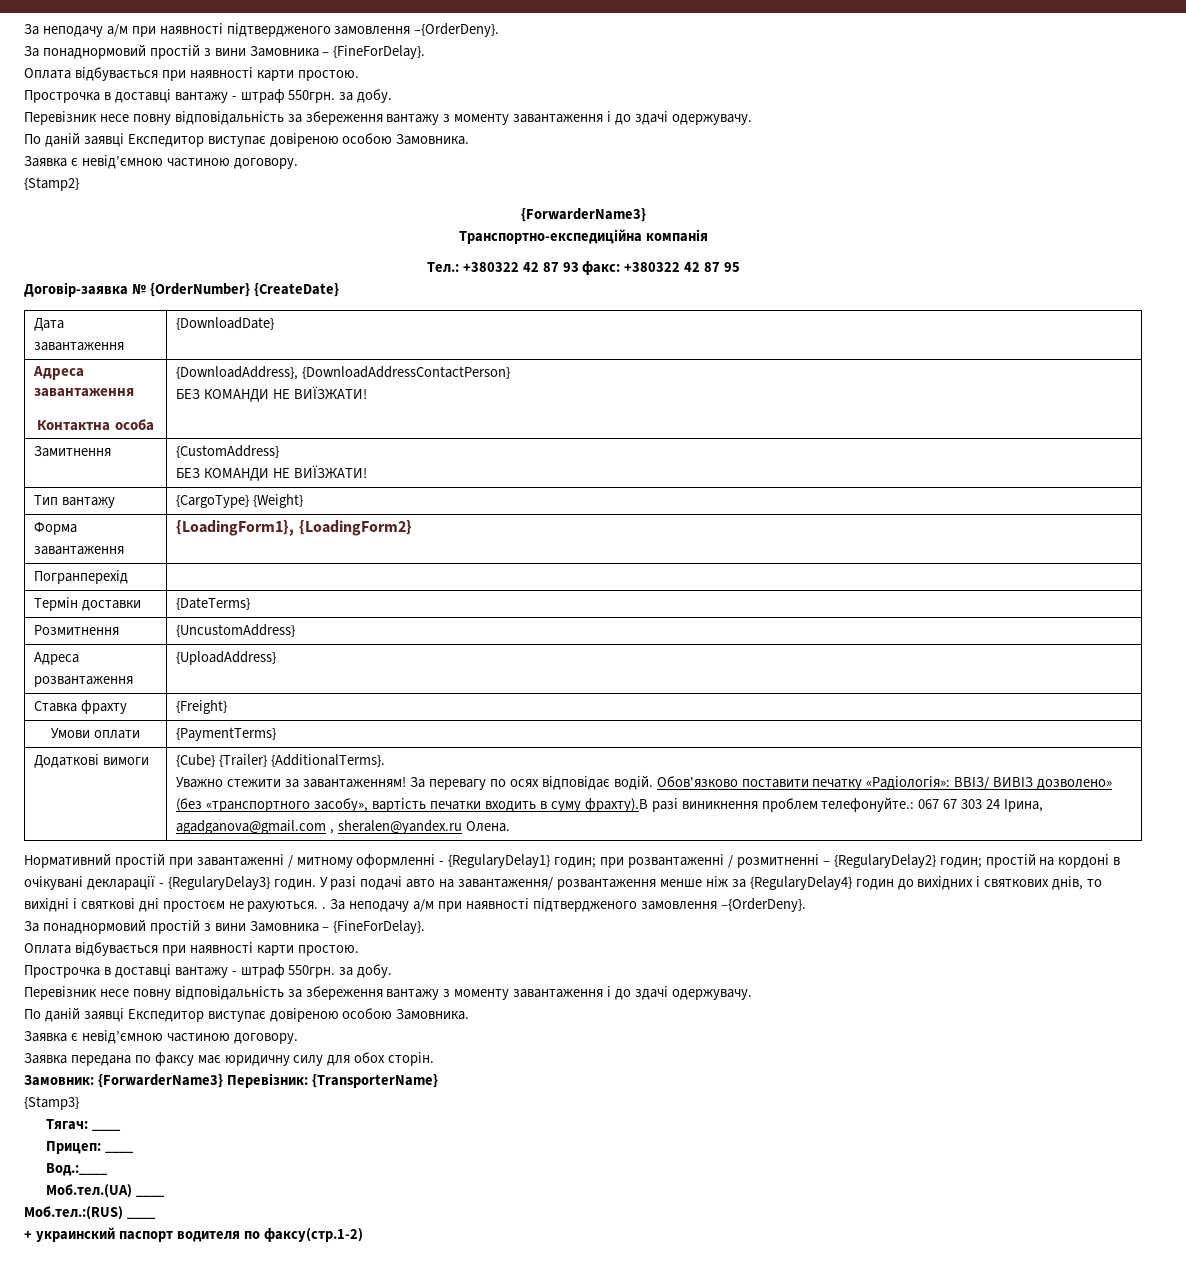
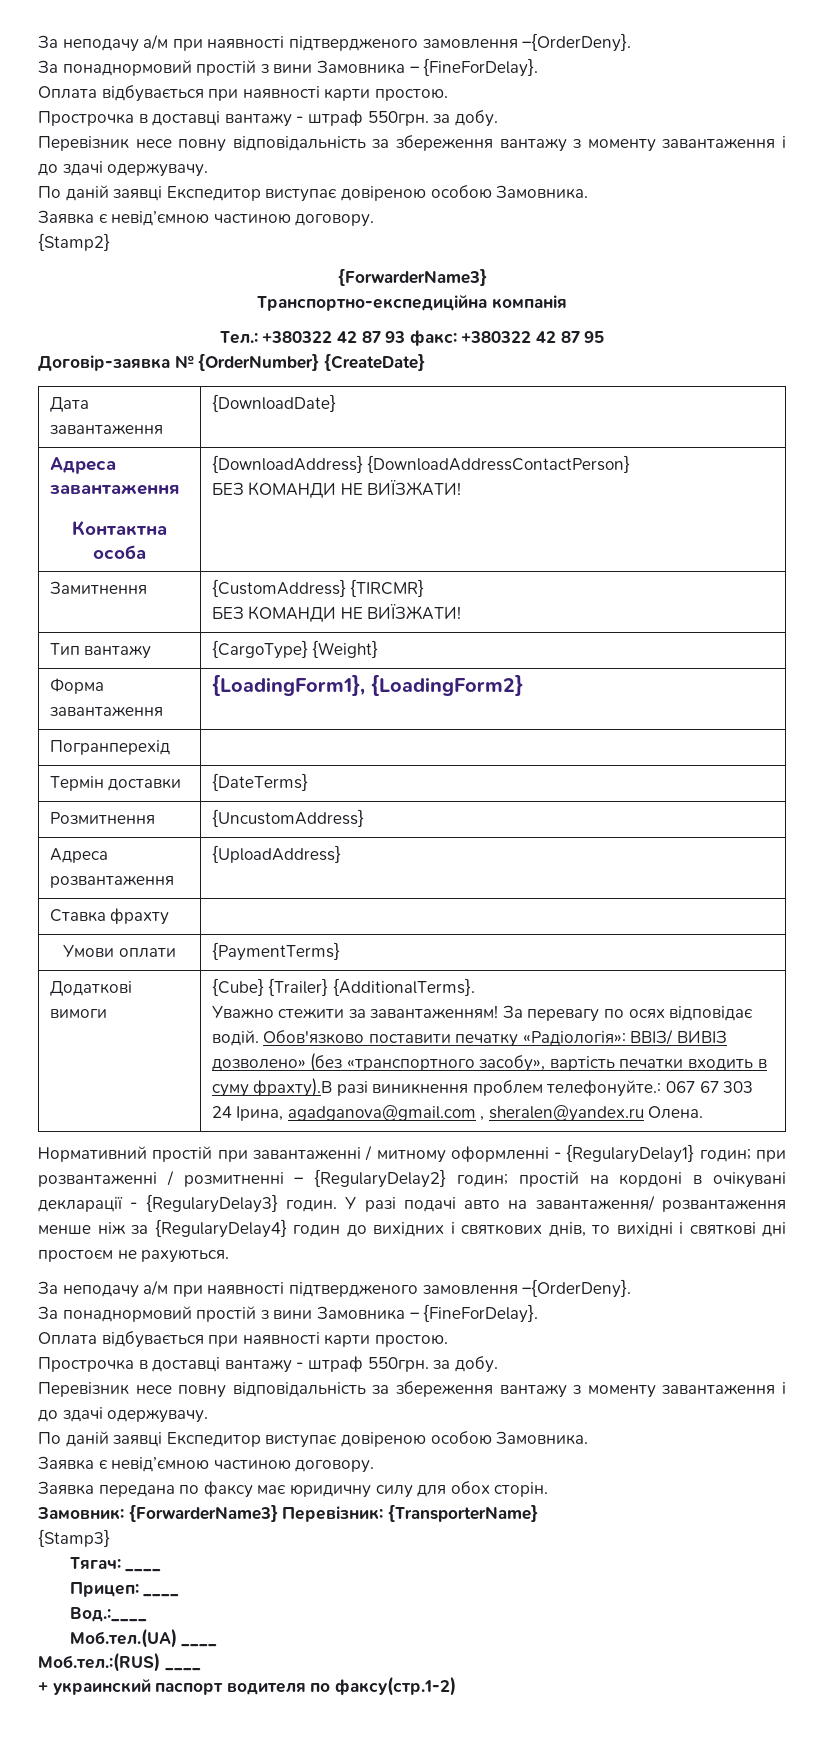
[176,366,299,380] {DownloadAddress}, -> [211,455,363,473] {DownloadAddress}
(280, 451) none -> [350,579,425,597] {TIRCMR}
[176,700,228,714] {Freight} -> (170, 916) none
[322,907,327,909] . -> (230, 1256) //

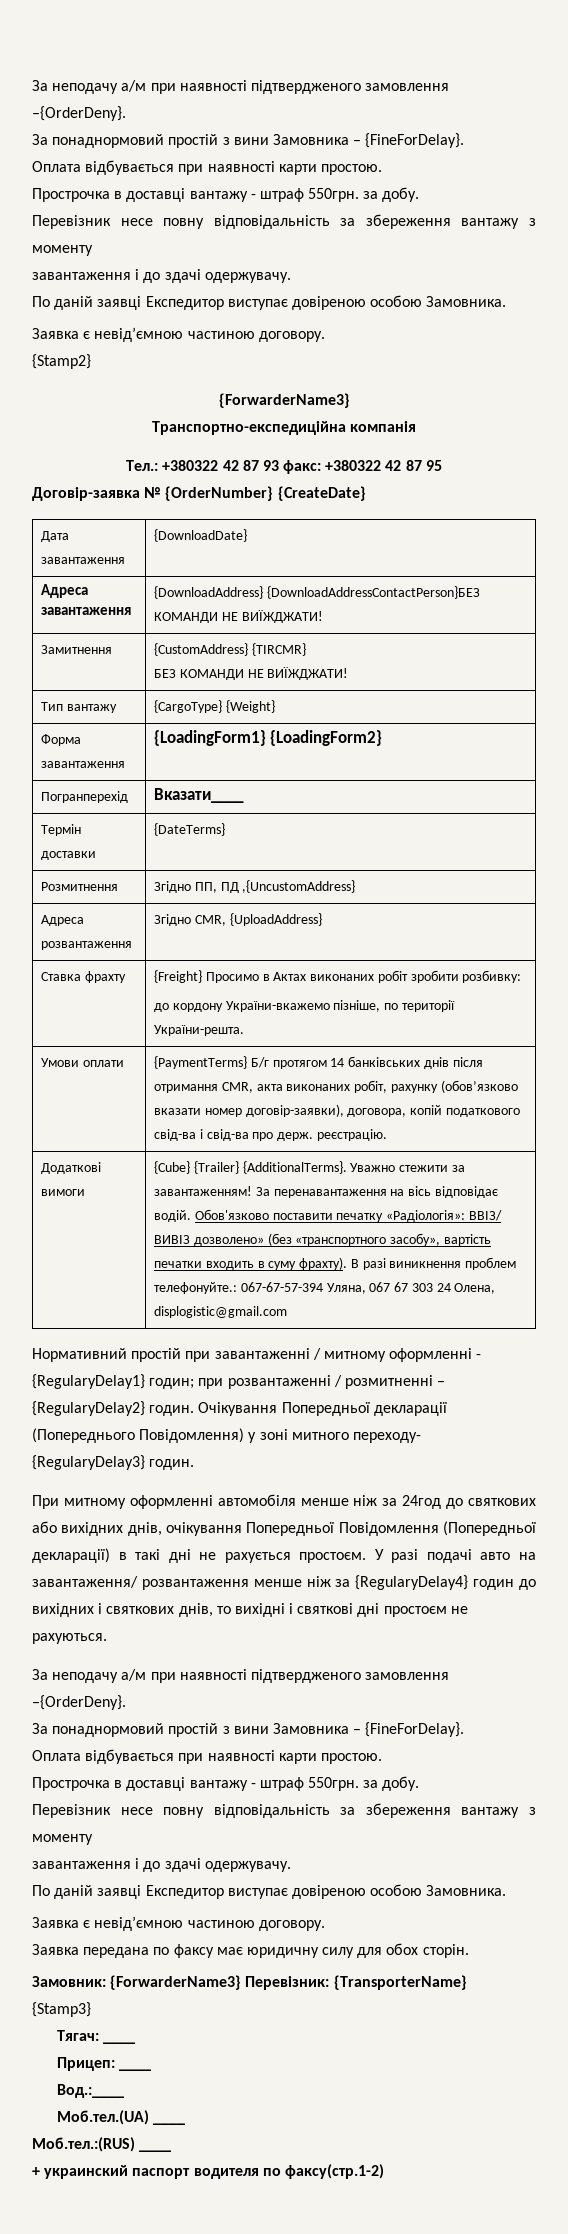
(656, 145) none -> (93, 250) //
[72,520,167,536] [93,545,146,559] // Контактна особа -> (131, 611) none
[367,455,631,473] [211,480,462,498] {DownloadAddressContactPerson} // БЕЗ КОМАНДИ НЕ ВИЇЗЖАТИ! -> [266,586,480,599] [153,610,323,623] {DownloadAddressContactPerson}БЕЗ КОМАНДИ НЕ ВИЇЖДЖАТИ!
[367,604,462,620] ВИЇЗЖАТИ! -> [267,667,349,680] ВИЇЖДЖАТИ!
[211,675,365,696] {LoadingForm1}, -> [153,730,266,746] {LoadingForm1}
(170, 747) none -> [153,788,244,803] Вказати____
[211,809,364,827] {UncustomAddress} -> [153,880,356,893] Згідно ПП, ПД ,{UncustomAddress}
(174, 881) none -> [153,914,226,926] Згідно CMR,
[63,944,176,958] [211,942,340,961] // Умови оплати | {PaymentTerms} -> [153,970,522,983] [153,1000,455,1012] [153,1025,244,1036] [40,1058,124,1067] [153,1056,483,1069] [153,1080,518,1093] [153,1104,520,1117] [153,1129,387,1141] {Freight} Просимо в Актах виконаних робіт зробити розбивку: // до кордону України-вкажемо пізніше, по території України-решта. // Умови оплати | {PaymentTerms} Б/г протягом 14 банківських днів після отримання CMR, акта виконаних робіт, рахунку (обов’язково вказати номер договір-заявки), договора, копій податкового свід-ва і свід-ва про держ. реєстрацію.
(475, 987) // -> (347, 1167) none
[527,1009,665,1022] перевагу по осях -> [273,1186,432,1198] перенавантаження на вісь
[253,1078,333,1097] фрахту).В -> [299,1257,359,1270] фрахту). В
(662, 1088) none -> [240,1282,366,1294] 067-67-57-394 Уляна,
[236,1105,704,1122] Ірина, agadganova@gmail.com , sheralen@yandex.ru Олена. -> [454,1283,496,1294] [153,1306,287,1318] Олена, displogistic@gmail.com
[457,1171,786,1188] [38,1194,337,1213] годин; простій на кордоні в очікувані декларації - {RegularyDelay3} годин. -> [149,1402,447,1416] [32,1428,421,1443] [32,1455,195,1470] [32,1494,537,1509] [32,1521,536,1536] [32,1548,367,1563] годин. Очікування Попередньої декларації (Попереднього Повідомлення) у зоні митного переходу- {RegularyDelay3} годин. // При митному оформленні автомобіля менше ніж за 24год до святкових або вихідних днів, очікування Попередньої Повідомлення (Попередньої декларації) в такі дні не рахується простоєм.
(656, 1391) none -> (93, 1839) //

